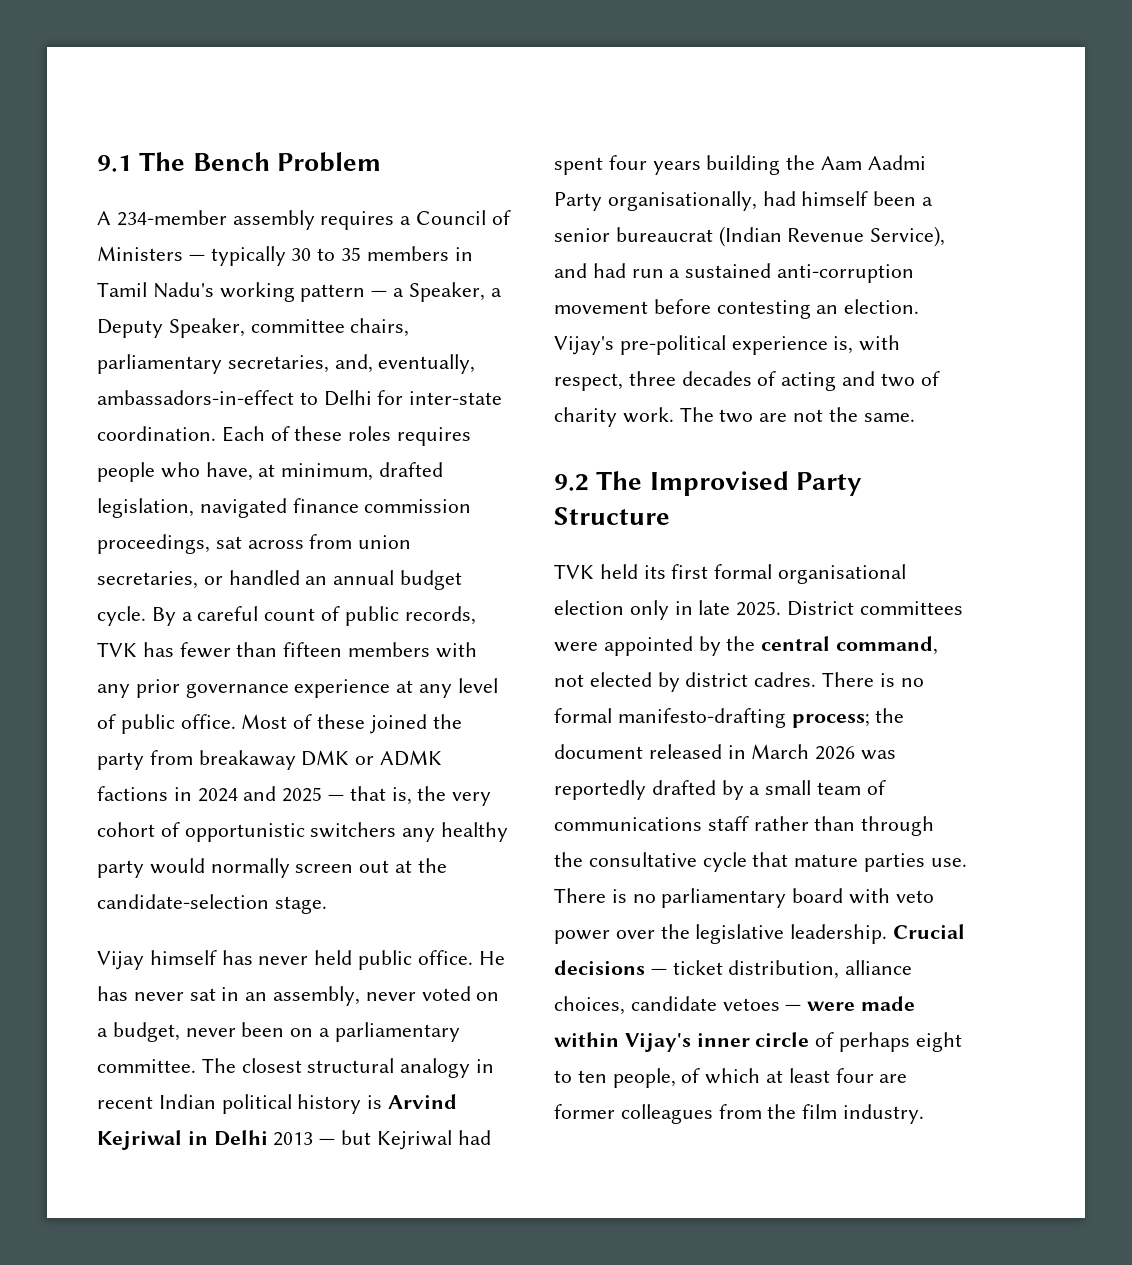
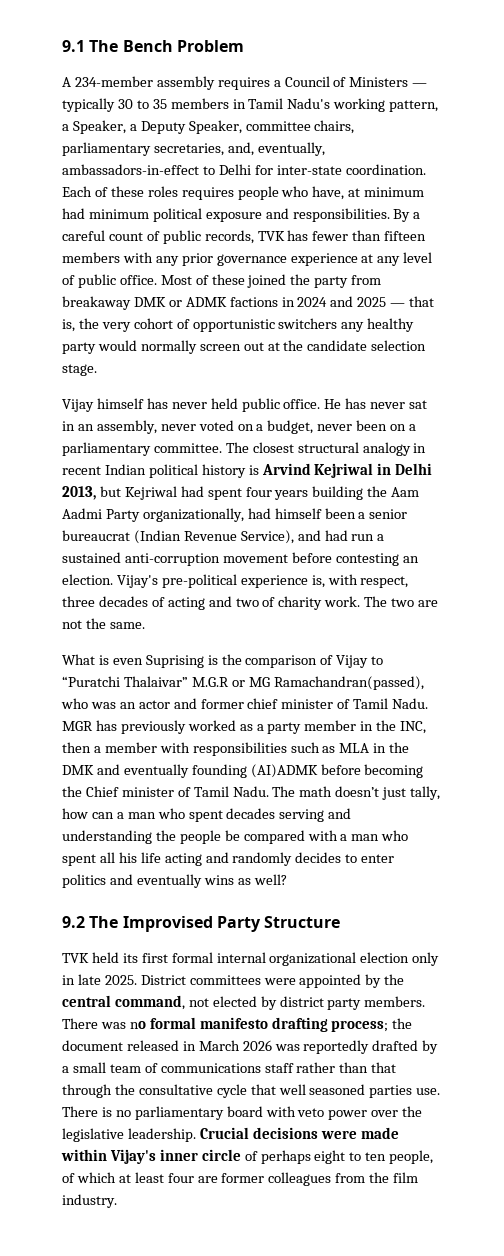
[300,284,388,302] pattern — -> [389,100,439,112] pattern,
[281,462,444,481] [97,498,472,518] [97,534,412,554] [97,570,463,590] [97,606,146,626] minimum, drafted legislation, navigated finance commission proceedings, sat across from union secretaries, or handled an annual budget cycle. -> [364,187,425,197] [62,208,390,222] minimum had minimum political exposure and responsibilities.
[97,894,269,909] candidate-selection -> [307,340,427,351] candidate selection
[273,1132,336,1146] 2013 — -> [62,486,96,500] 2013,
[607,191,757,211] organisationally, -> [142,508,244,522] organizationally,
(915, 417) none -> [62,654,384,668] [62,676,424,690] [61,698,429,709] [62,720,427,734] [62,742,410,756] [62,764,424,778] [62,786,441,800] [62,808,352,822] [62,830,409,844] [62,852,395,866] [62,874,287,888] // What is even Suprising is the comparison of Vijay to “Puratchi Thalaivar” M.G.R or MG Ramachandran(passed), who was an actor and former chief minister of Tamil Nadu. MGR has previously worked as a party member in the INC, then a member with responsibilities such as MLA in the DMK and eventually founding (AI)ADMK before becoming the Chief minister of Tamil Nadu. The math doesn’t just tally, how can a man who spent decades serving and understanding the people be compared with a man who spent all his life acting and randomly decides to enter politics and eventually wins as well?
[778,564,907,584] organisational -> [216,952,357,966] internal organizational
[754,672,924,687] [554,708,786,728] cadres. There is no formal manifesto-drafting -> [327,996,426,1010] [62,1017,328,1032] party members. There was no formal manifesto drafting
(856, 823) none -> [371,1062,397,1073] that
[794,854,859,867] mature -> [278,1084,366,1095] well seasoned
[650,960,913,979] [554,996,802,1015] — ticket distribution, alliance choices, candidate vetoes — -> (318, 1133) none

